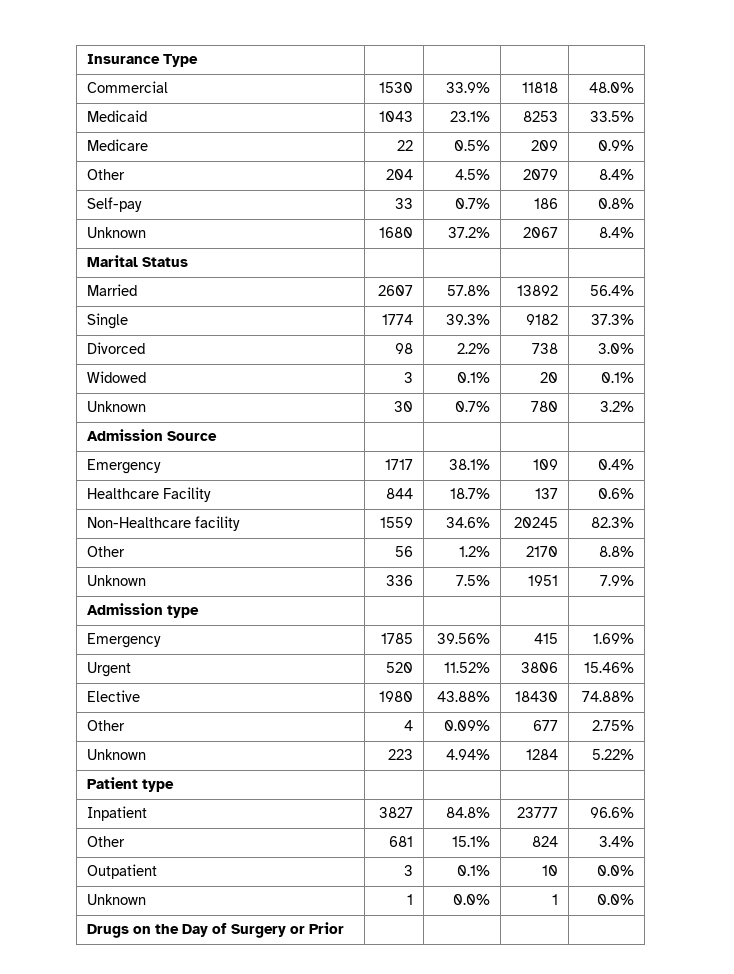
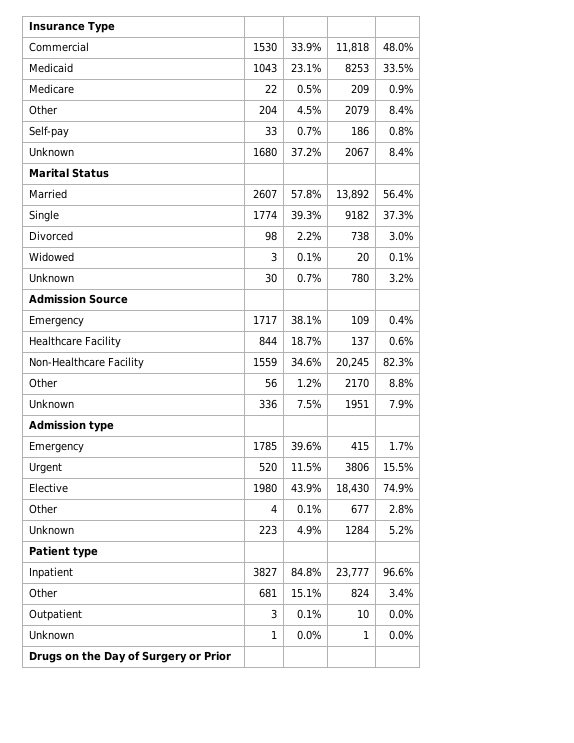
[521,82,558,93] 11818 -> [336,42,370,53] 11,818
[516,285,558,296] 13892 -> [336,189,370,200] 13,892
[195,516,241,531] facility -> [107,357,144,369] Facility
[513,517,558,528] 20245 -> [336,357,370,368] 20,245
[436,633,490,644] 39.56% -> [291,441,322,451] 39.6%
[592,633,634,644] 1.69% -> [389,441,414,451] 1.7%
[443,662,490,673] 11.52% -> [291,462,322,472] 11.5%
[583,662,634,673] 15.46% -> [383,462,414,472] 15.5%
[436,691,490,702] [514,691,558,702] [581,691,634,702] 43.88% | 18430 | 74.88% -> [291,483,322,493] [336,483,370,494] [383,483,414,493] 43.9% | 18,430 | 74.9%
[443,720,490,731] 0.09% -> [297,504,322,514] 0.1%
[591,720,634,731] 2.75% -> [389,504,414,514] 2.8%
[445,749,490,760] 4.94% -> [297,525,322,535] 4.9%
[591,749,634,760] 5.22% -> [389,525,414,535] 5.2%
[516,807,558,818] 23777 -> [336,567,370,578] 23,777

